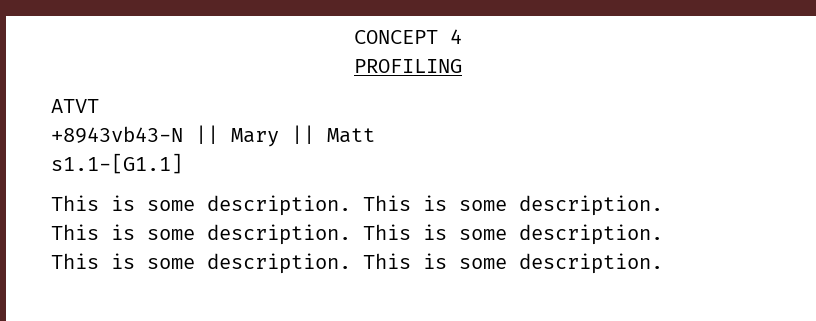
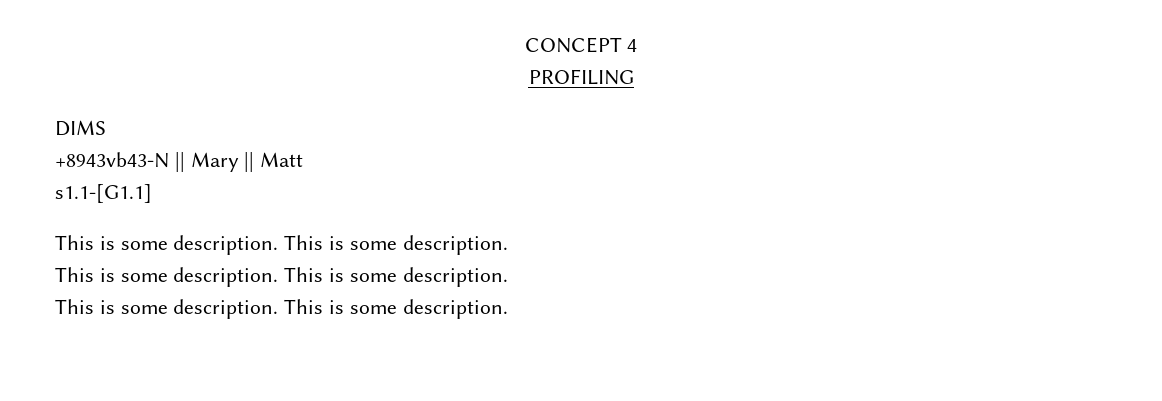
[51,99,99,113] ATVT -> [55,120,106,136] DIMS

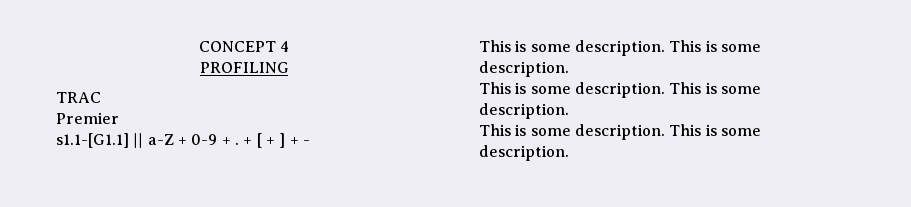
[55,120,106,136] [55,152,304,172] [55,184,152,203] DIMS // +8943vb43-N || Mary || Matt // s1.1-[G1.1] -> [56,92,101,103] [56,112,119,124] [56,133,310,148] TRAC // Premier // s1.1-[G1.1] || a-Z + 0-9 + . + [ + ] + -

